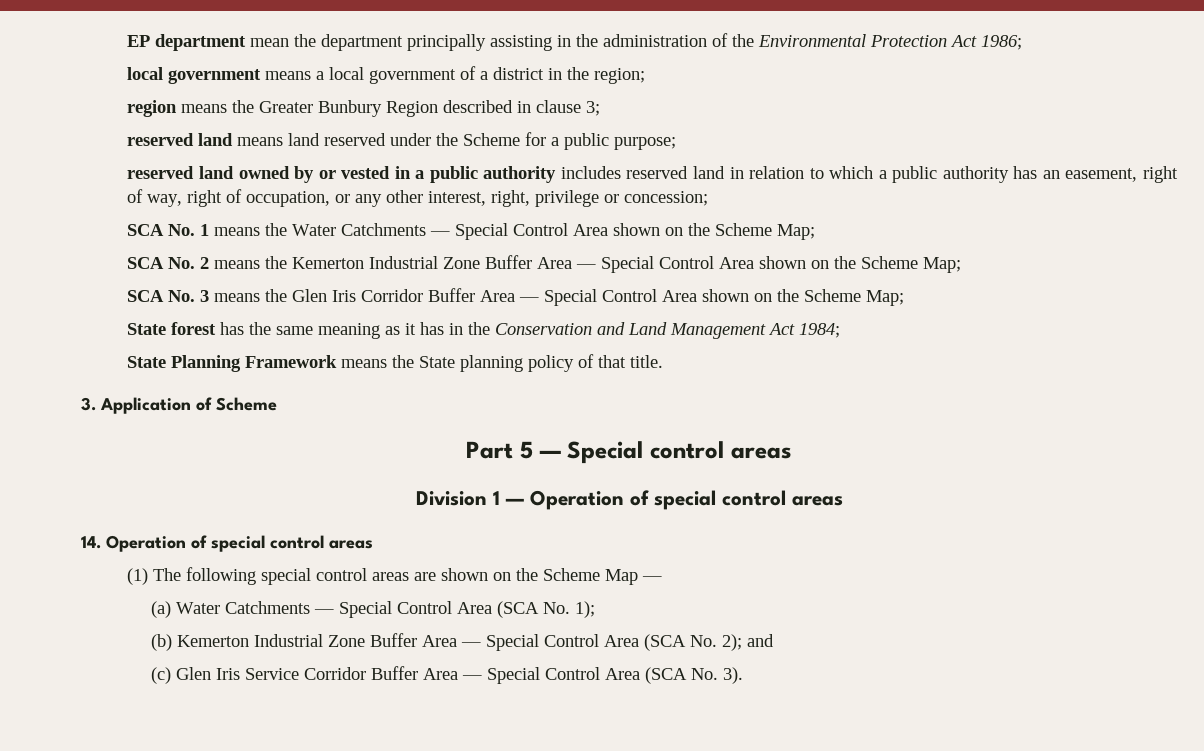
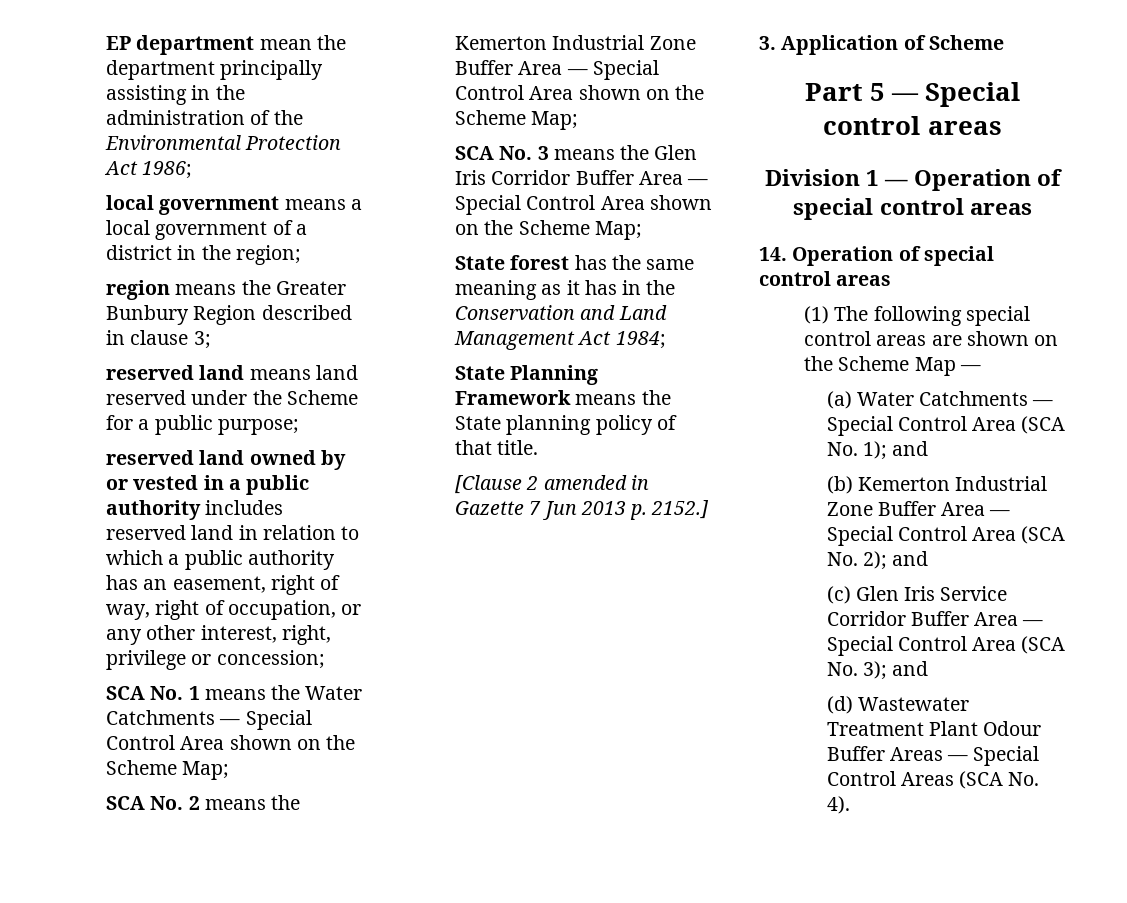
(664, 361) none -> [455,475,649,494] [455,500,710,520] // [Clause 2 amended in Gazette 7 Jun 2013 p. 2152.]
(595, 609) none -> [892,441,929,456] and
[722,667,743,684] 3). -> [862,661,929,680] [826,696,969,714] [826,721,1042,736] [826,746,1040,766] [826,771,1040,789] [826,796,850,814] 3); and // (d) Wastewater Treatment Plant Odour Buffer Areas — Special Control Areas (SCA No. 4).

